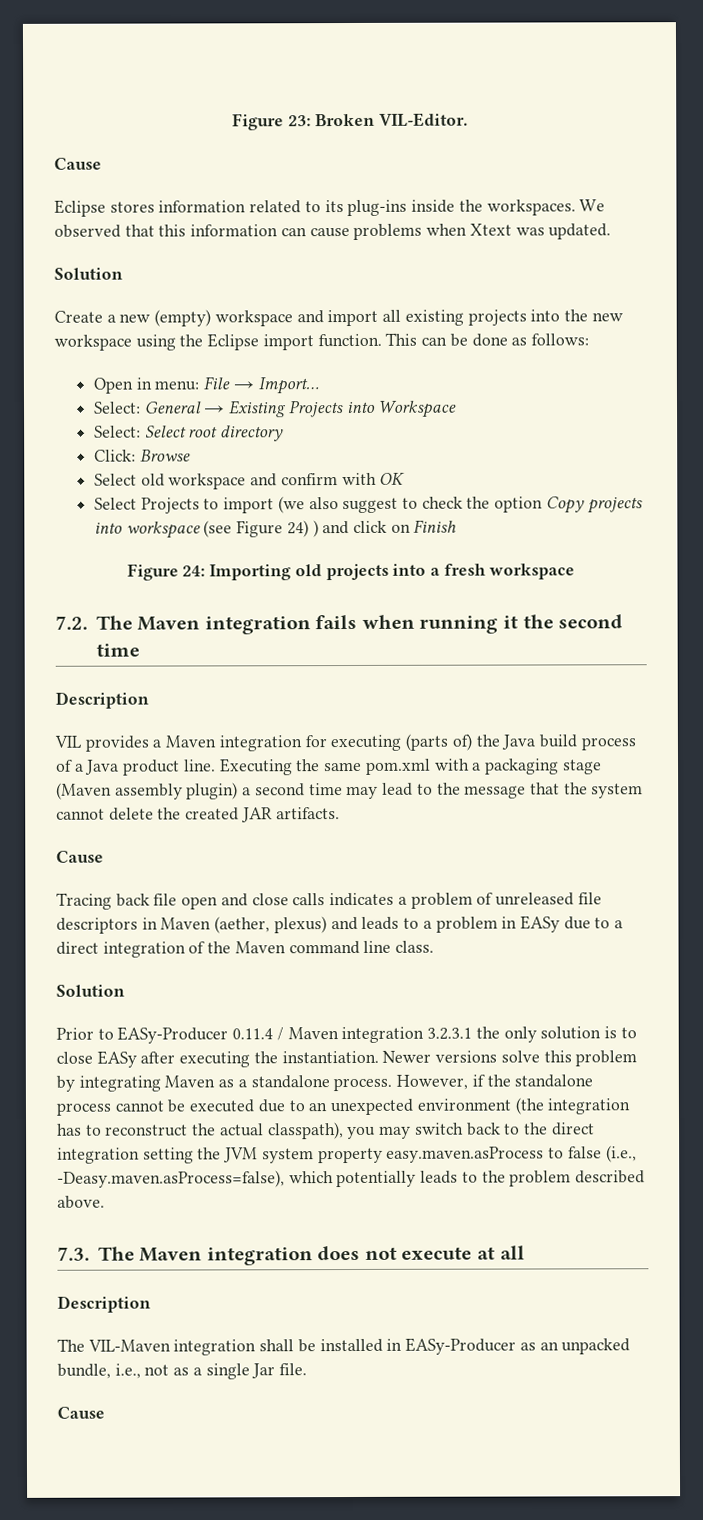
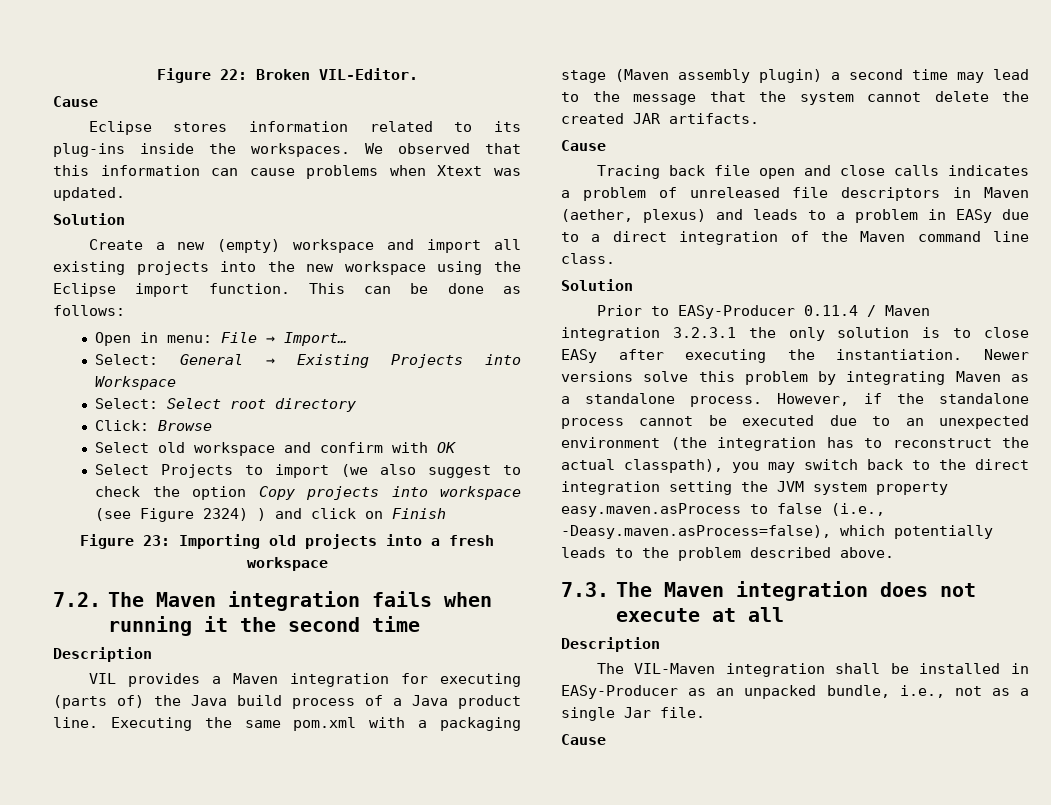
[232,113,312,131] Figure 23: -> [156,68,247,83] Figure 22:
[286,520,309,538] 24) -> [203,508,249,521] 2324)
[182,565,206,577] 24: -> [143,535,170,546] 23:

